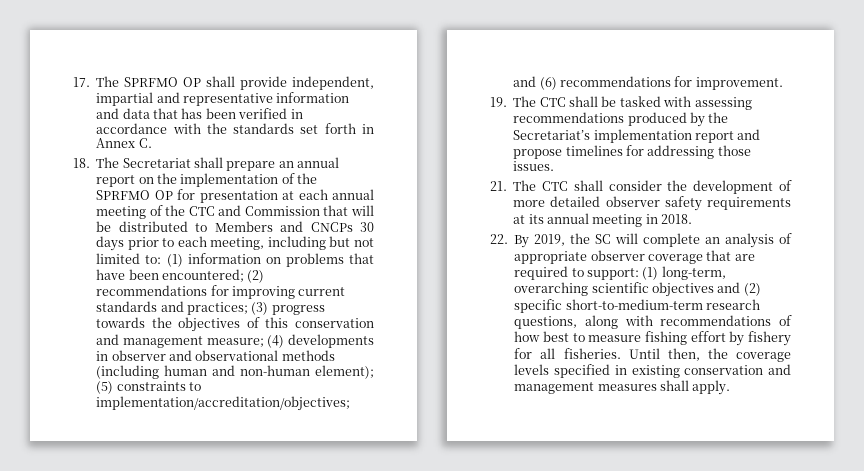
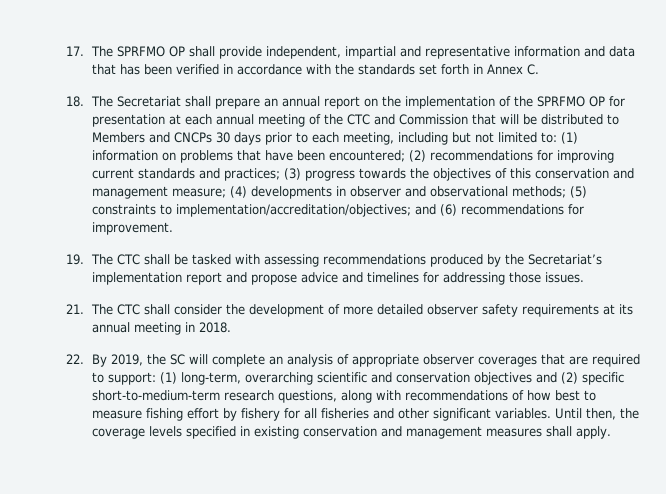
[281,350,335,361] [96,365,374,379] methods (including human and non-human element); -> [511,186,566,198] methods;
(563, 154) none -> [300,272,363,283] advice and
[648,254,703,264] coverage -> [477,356,537,367] coverages
(649, 287) none -> [370,372,470,383] and conservation
[563,348,621,359] fisheries. -> [320,408,551,421] fisheries and other significant variables.

